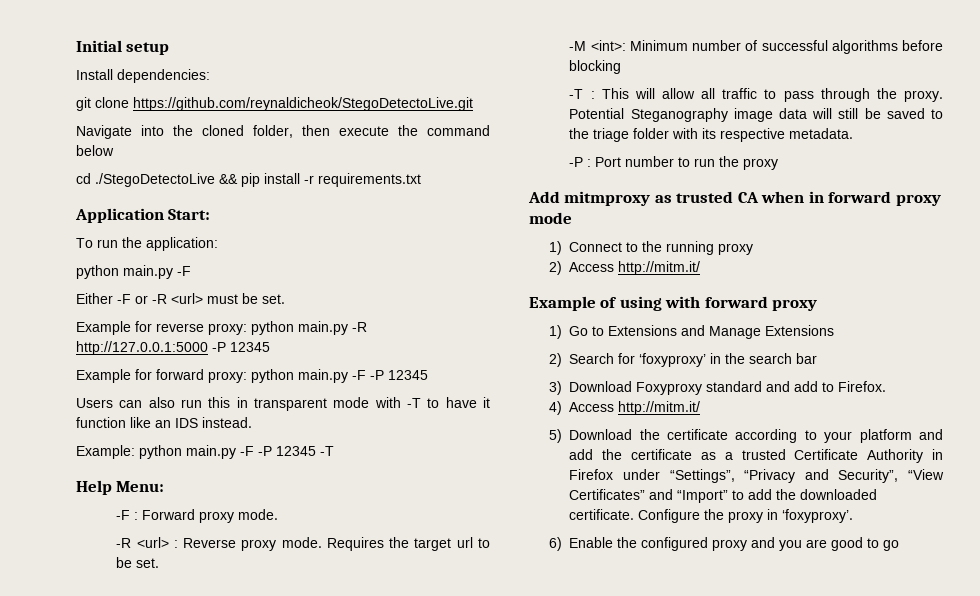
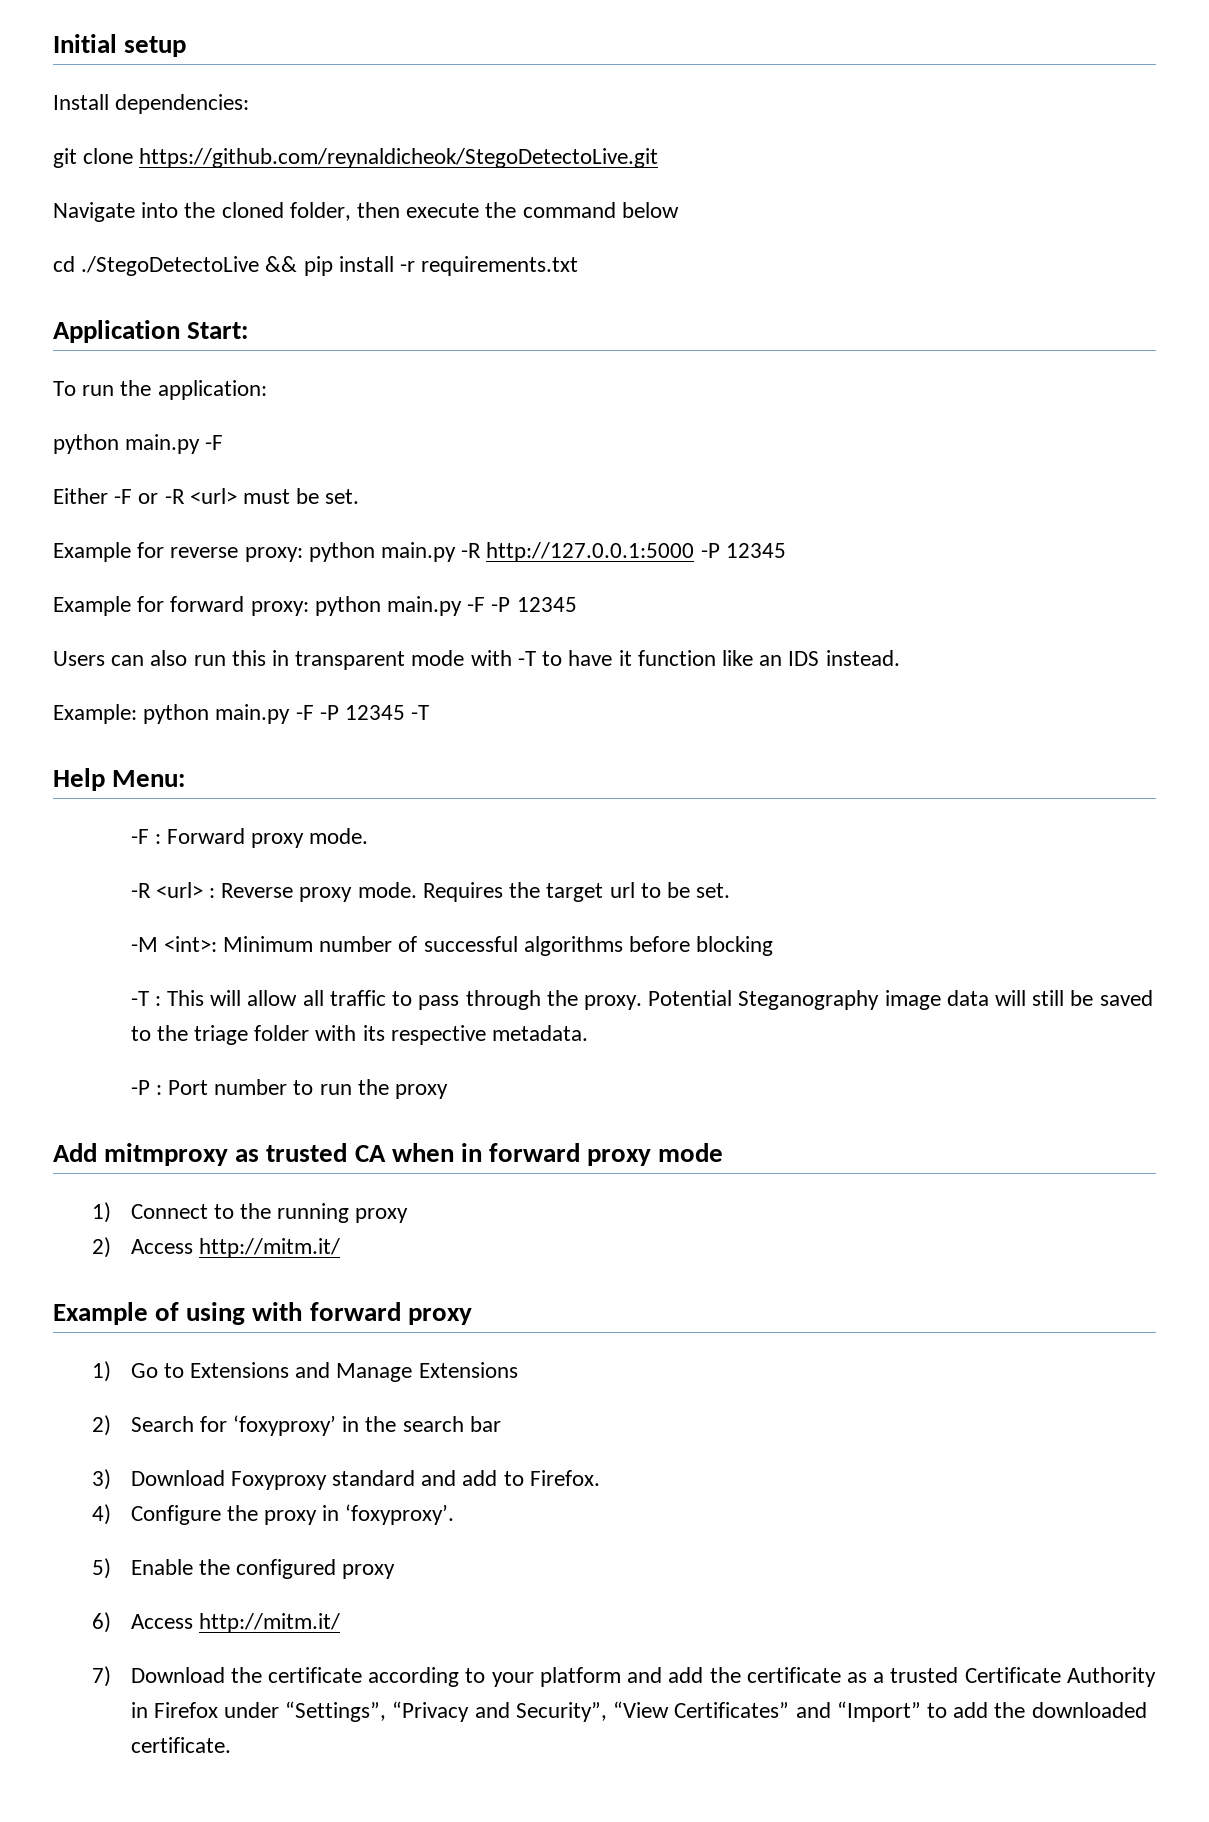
[569,401,701,415] [549,429,563,443] Access http://mitm.it/ // 5) -> [130,1504,455,1525] [91,1558,396,1579] [91,1612,340,1633] [91,1666,111,1687] Configure the proxy in ‘foxyproxy’. // 5) Enable the configured proxy // 6) Access http://mitm.it/ // 7)
[638,509,854,523] [549,537,900,551] Configure the proxy in ‘foxyproxy’. // 6) Enable the configured proxy and you are good to go -> (231, 1745) none

